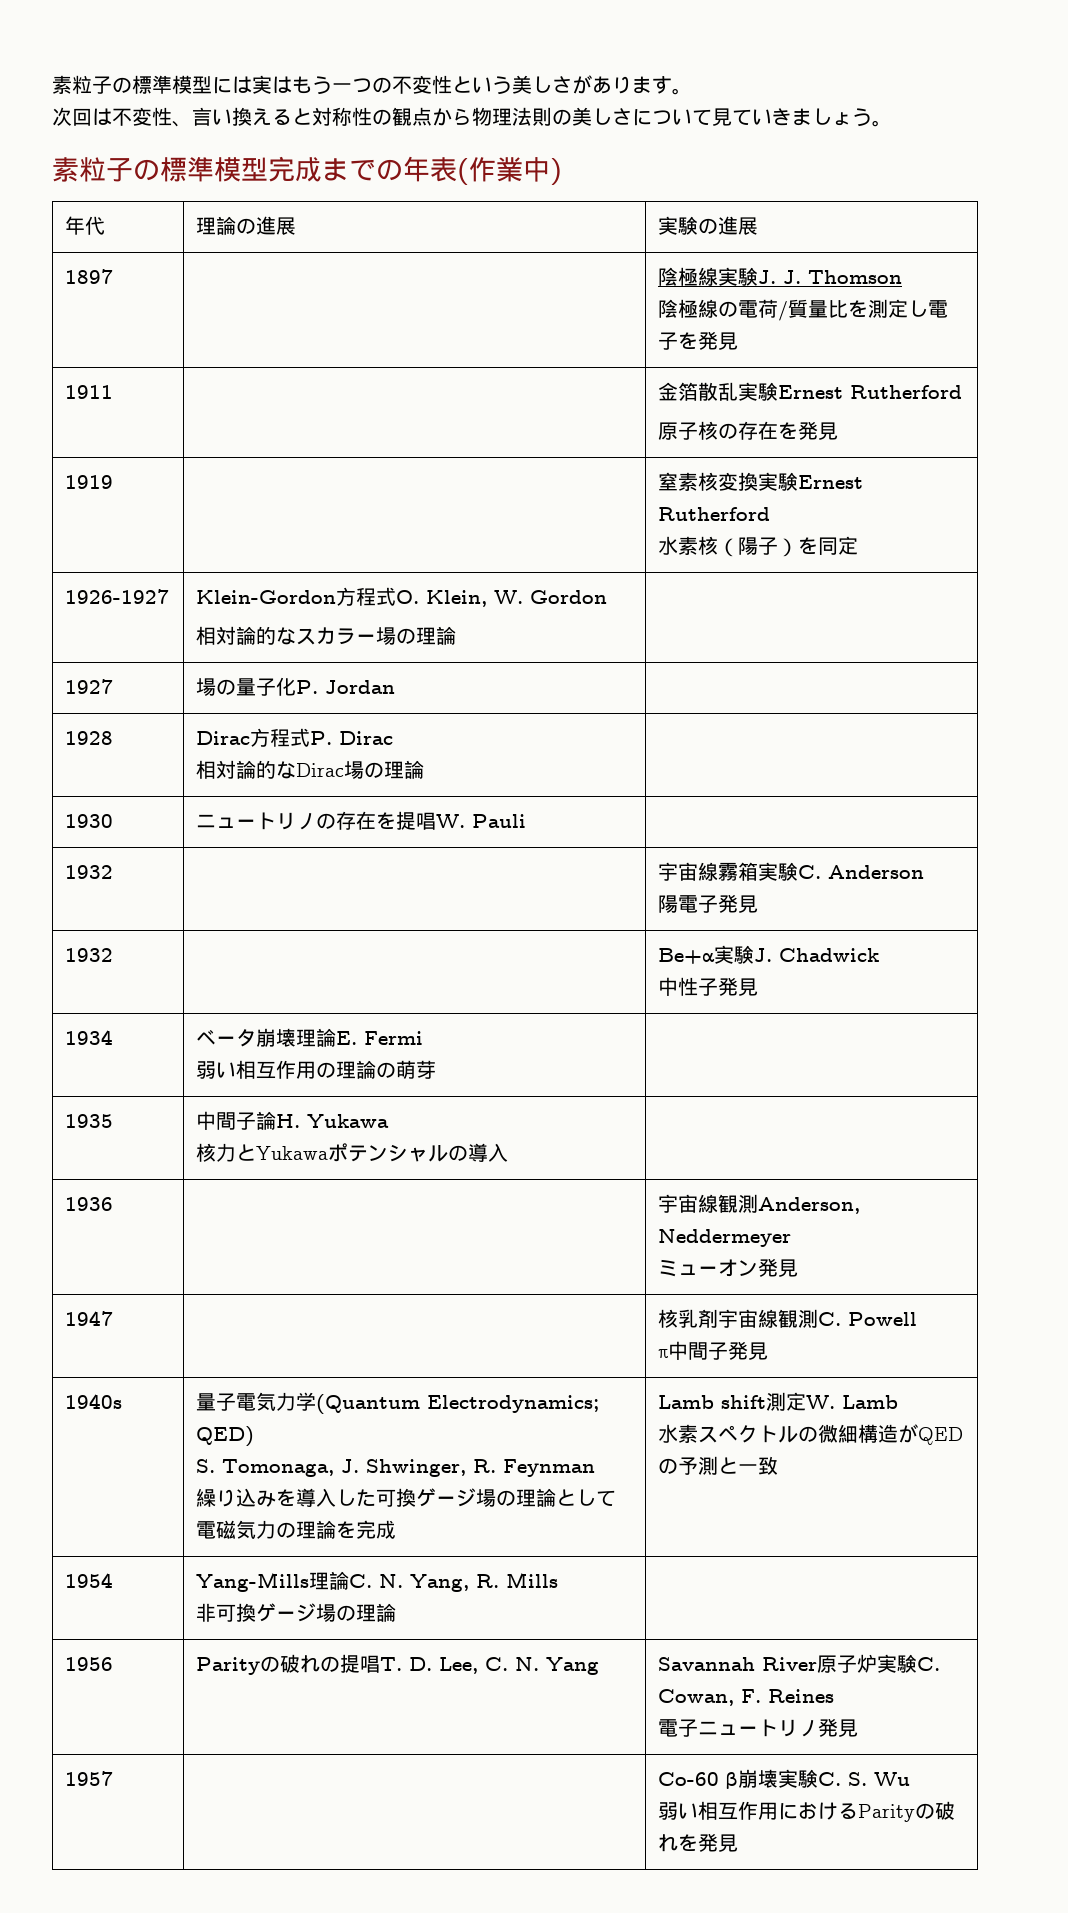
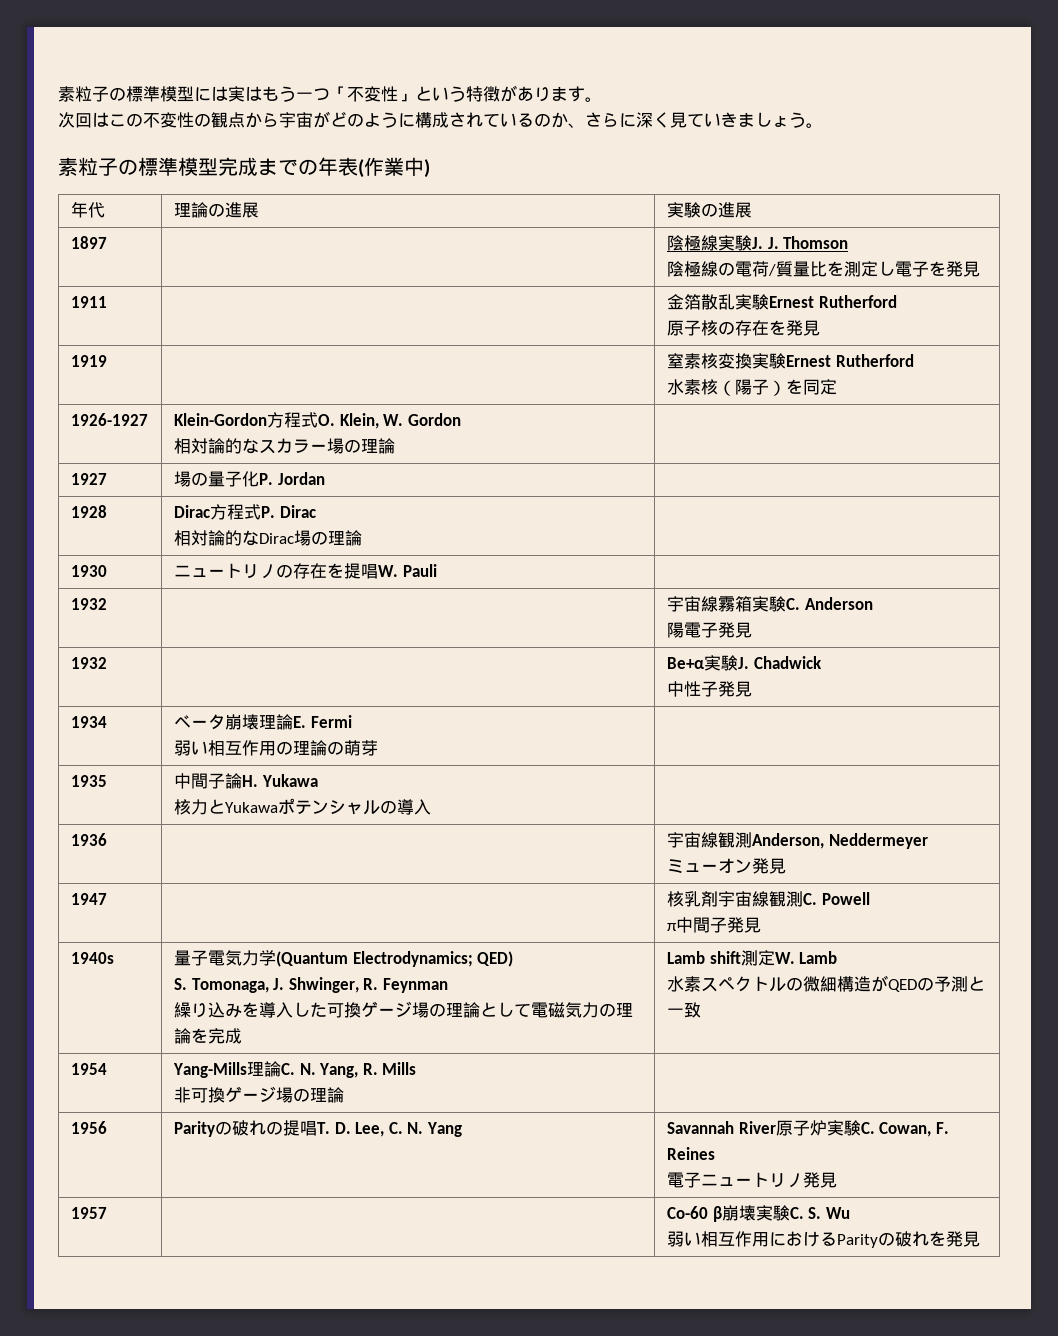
[372,75,572,95] の不変性という美しさ -> [330,86,500,102] 「不変性」という特徴
[112,107,712,127] 不変性、言い換えると対称性の観点から物理法則の美しさについて -> [109,111,670,128] この不変性の観点から宇宙がどのように構成されているのか、さらに深く

